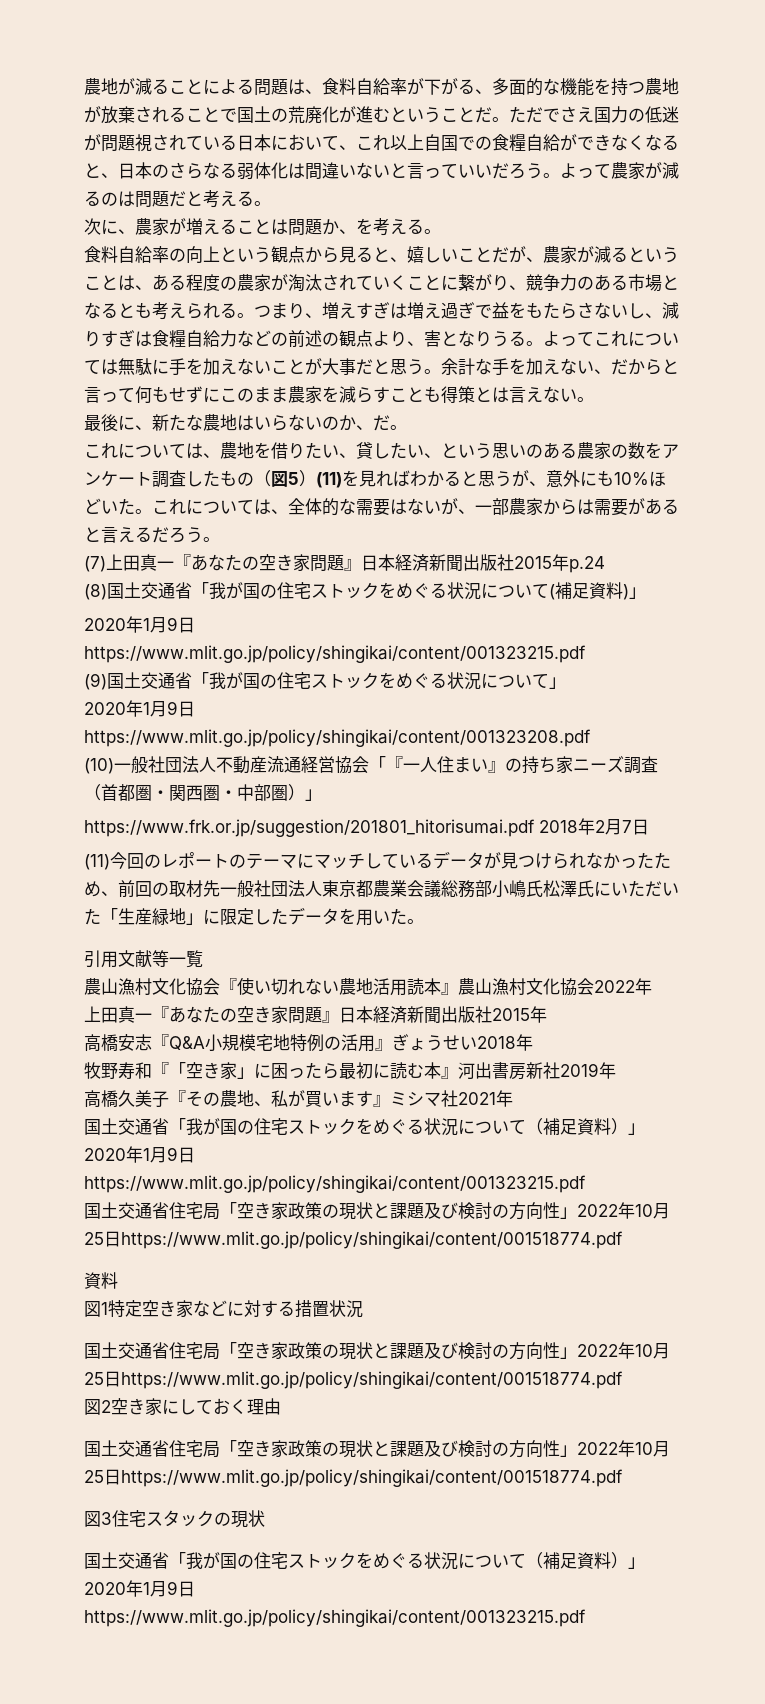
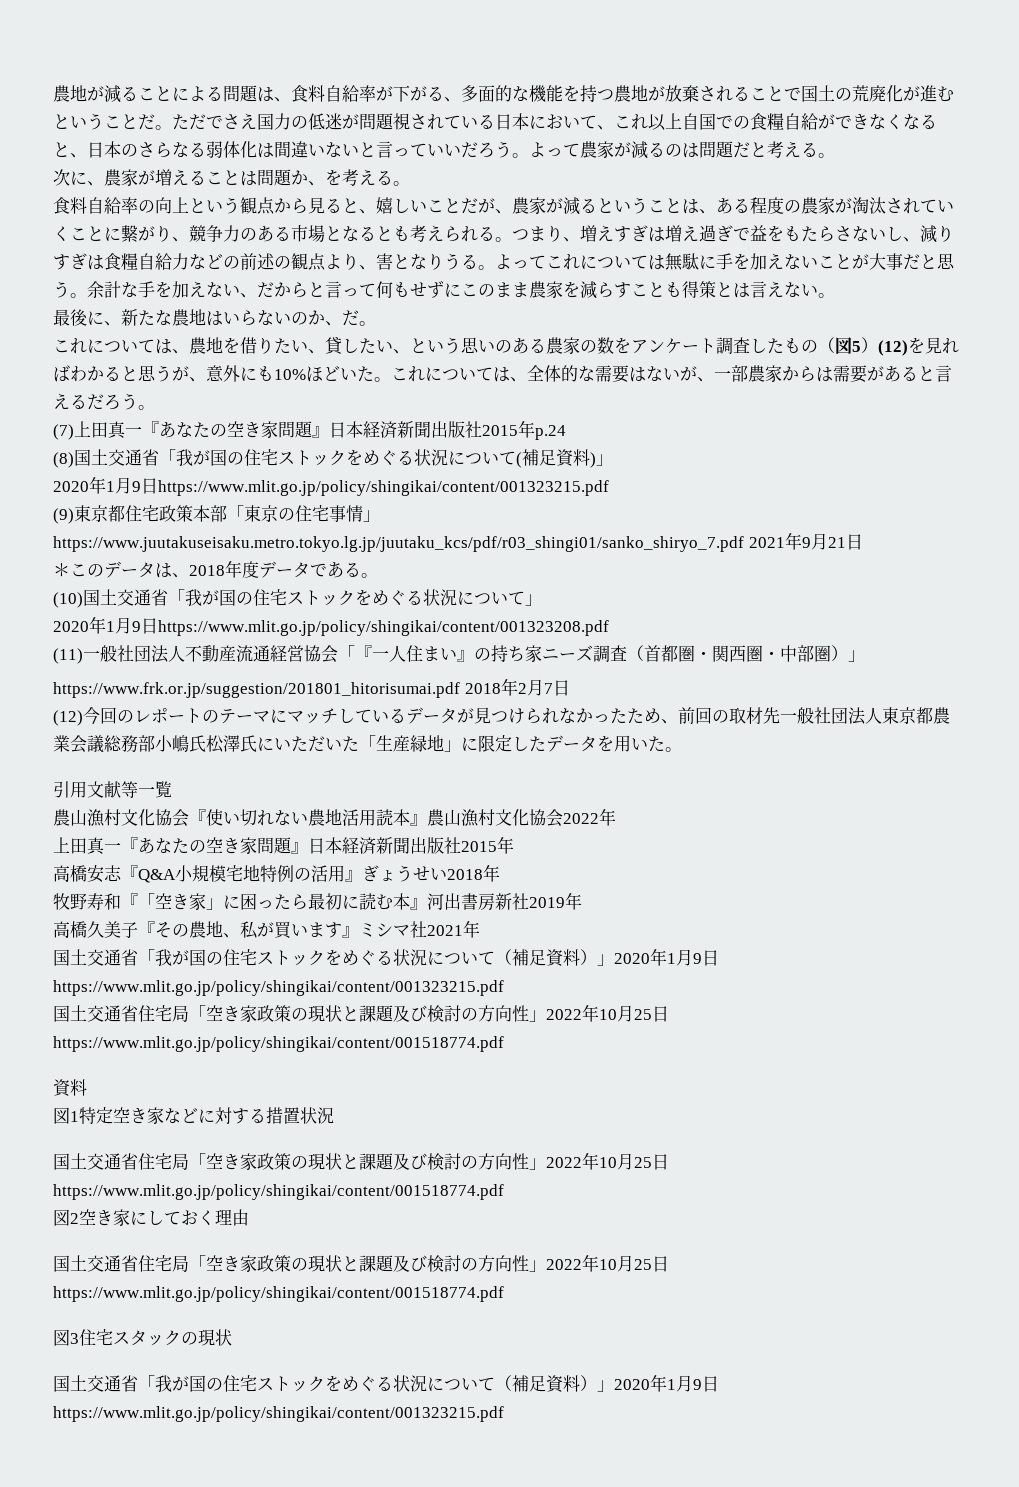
[316,472,342,488] (11) -> [878,340,908,356] (12)
(107, 681) none -> [74,505,380,522] [53,532,863,552] [53,560,378,578] [53,592,83,608] 東京都住宅政策本部「東京の住宅事情」https://www.juutakuseisaku.metro.tokyo.lg.jp/juutaku_kcs/pdf/r03_shingi01/sanko_shiryo_7.pdf 2021年9月21日 // ＊このデータは、2018年度データである。 // (10)
[84,758,114,774] (10) -> [53,648,83,664] (11)
[84,854,110,870] (11) -> [53,710,83,726] (12)

